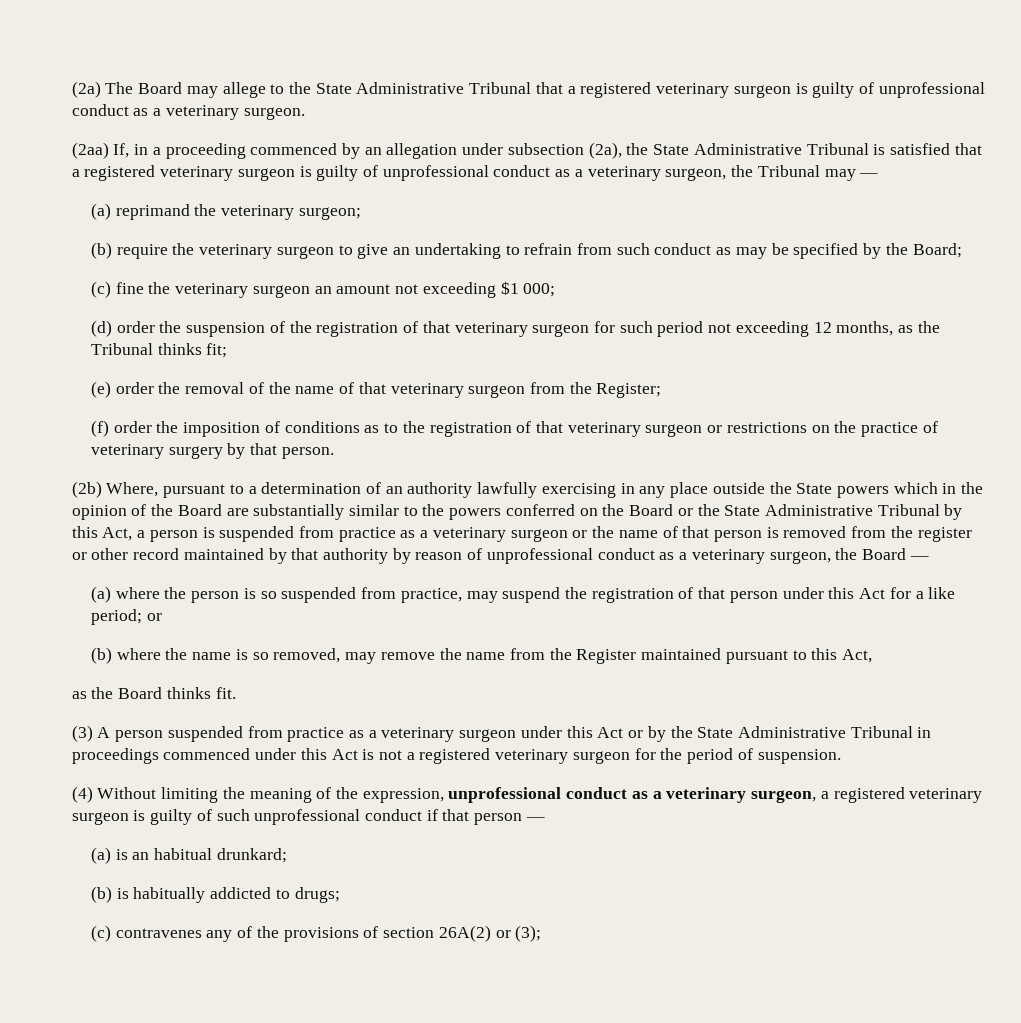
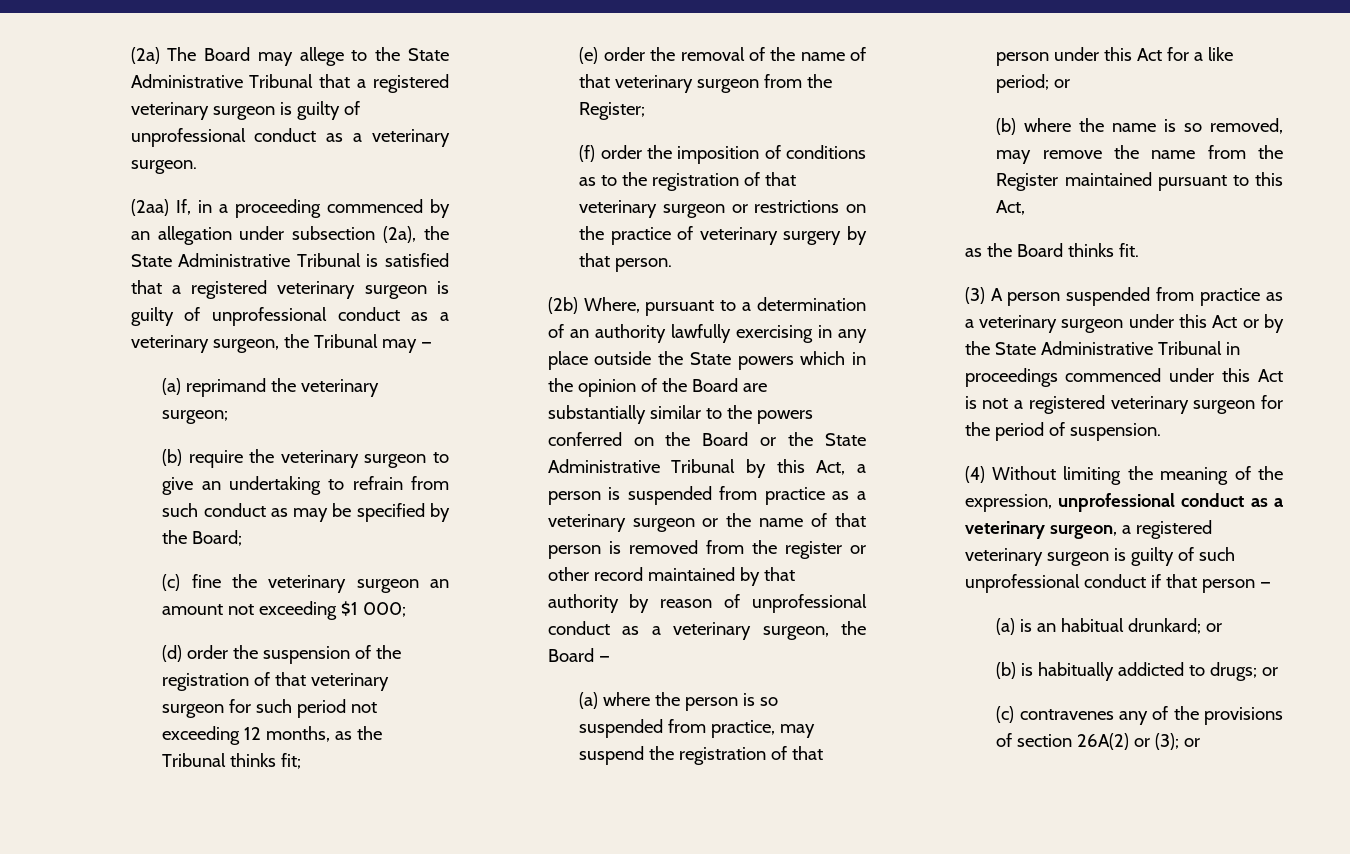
(287, 855) none -> [1206,623,1223,632] or
(340, 895) none -> [1262,667,1279,676] or
(542, 933) none -> [1184,738,1201,747] or

